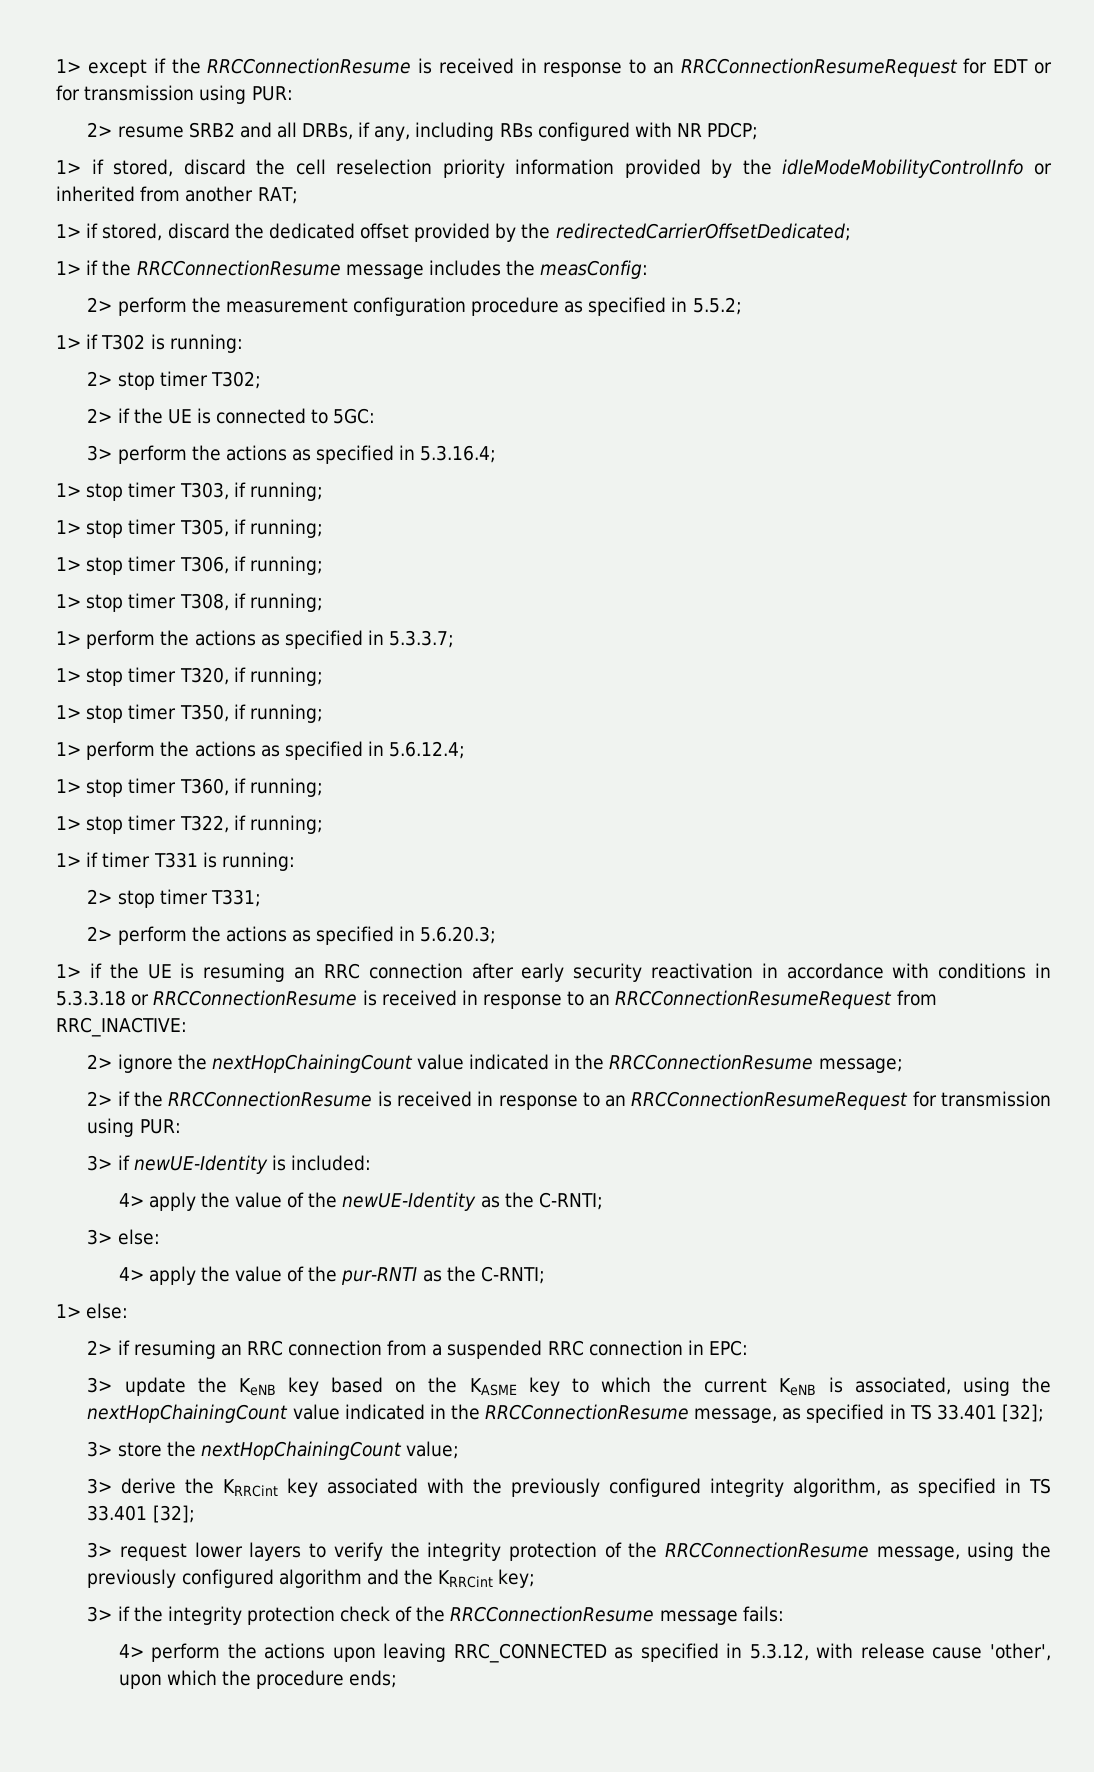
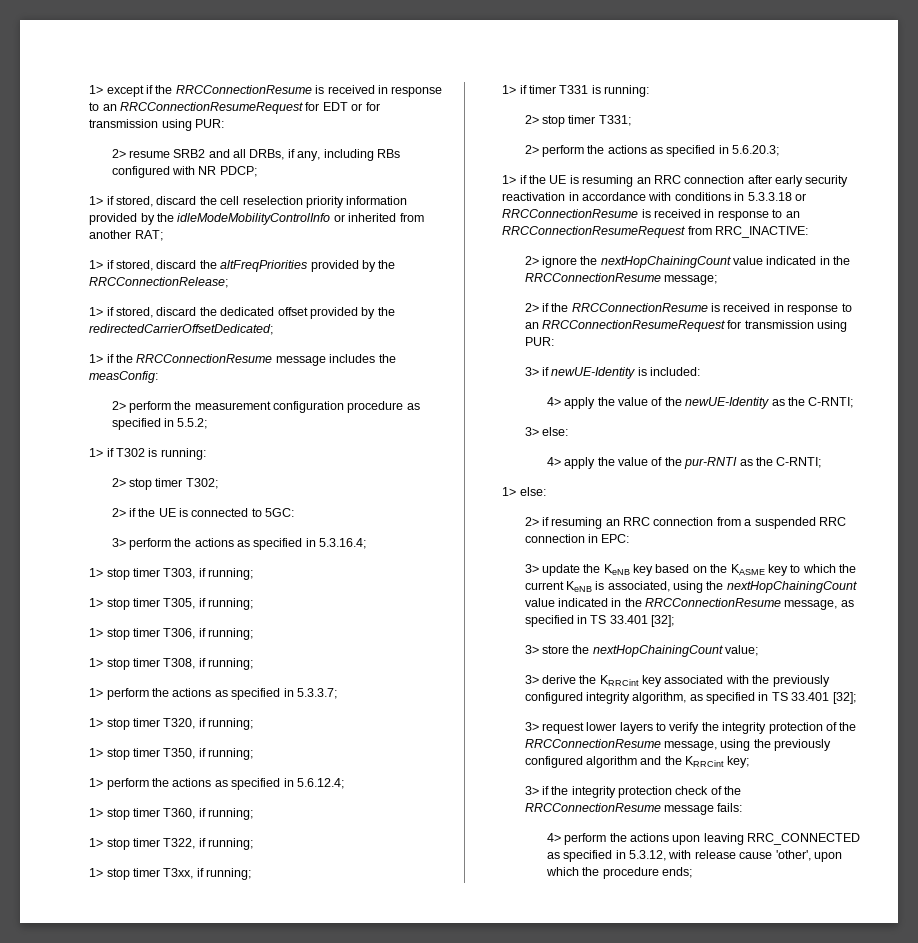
(298, 195) none -> [89,260,396,272] [89,277,229,288] // 1> if stored, discard the altFreqPriorities provided by the RRCConnectionRelease;
(323, 824) none -> [89,868,252,880] // 1> stop timer T3xx, if running;

